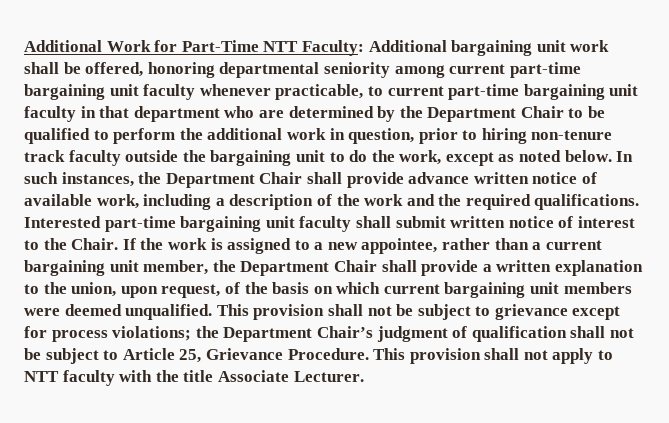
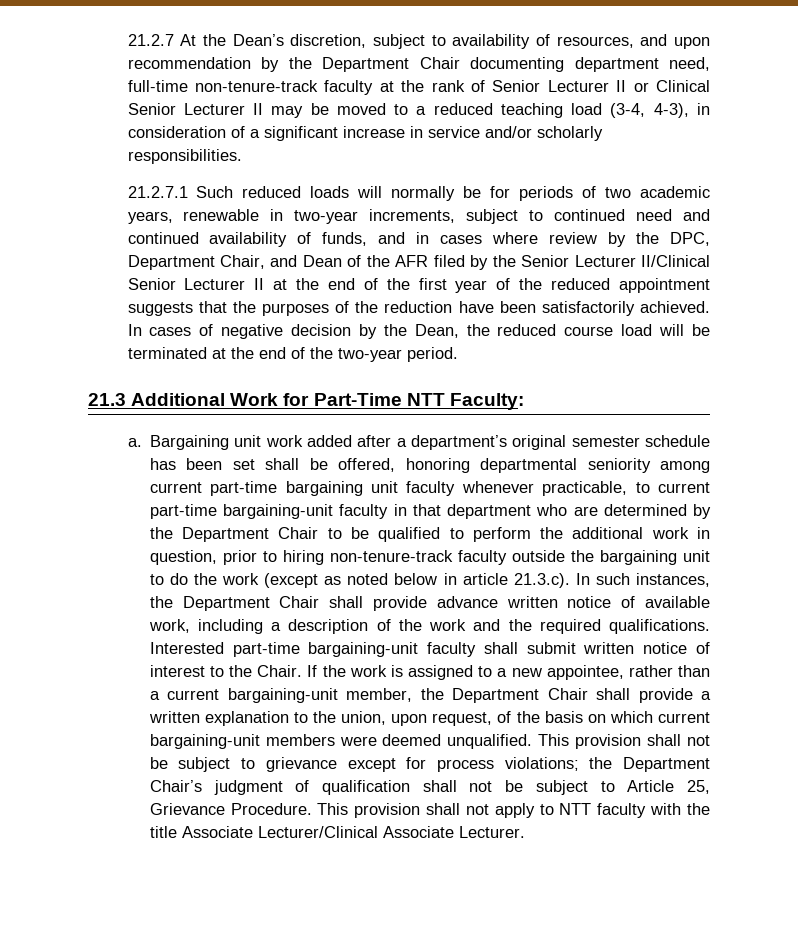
(24, 46) none -> [127,34,710,49] [127,57,710,72] [127,80,711,95] [127,103,711,118] [127,126,603,141] [127,149,242,164] [127,186,710,201] [127,209,710,224] [127,232,710,247] [127,255,710,270] [127,278,711,293] [127,301,710,316] [127,324,710,339] [127,347,458,362] [88,393,126,406] 21.2.7 At the Dean’s discretion, subject to availability of resources, and upon recommendation by the Department Chair documenting department need, full-time non-tenure-track faculty at the rank of Senior Lecturer II or Clinical Senior Lecturer II may be moved to a reduced teaching load (3-4, 4-3), in consideration of a significant increase in service and/or scholarly responsibilities. // 21.2.7.1 Such reduced loads will normally be for periods of two academic years, renewable in two-year increments, subject to continued need and continued availability of funds, and in cases where review by the DPC, Department Chair, and Dean of the AFR filed by the Senior Lecturer II/Clinical Senior Lecturer II at the end of the first year of the reduced appointment suggests that the purposes of the reduction have been satisfactorily achieved. In cases of negative decision by the Dean, the reduced course load will be terminated at the end of the two-year period. // 21.3
[368,40,610,56] Additional bargaining unit work -> [127,435,710,450] [149,458,255,470] // a. Bargaining unit work added after a department’s original semester schedule has been set
[523,84,639,100] bargaining unit -> [223,504,334,519] bargaining-unit
[531,130,613,140] [24,150,65,162] non-tenure track -> [329,550,453,562] non-tenure-track
[399,150,612,166] work, except as noted below. -> [222,573,570,588] work (except as noted below in article 21.3.c).
[180,216,295,232] bargaining unit -> [308,642,419,657] bargaining-unit
[24,260,139,276] bargaining unit -> [227,688,338,703] bargaining-unit
[444,282,560,298] bargaining unit -> [149,734,260,749] bargaining-unit
(289, 376) none -> [257,826,454,838] Lecturer/Clinical Associate

